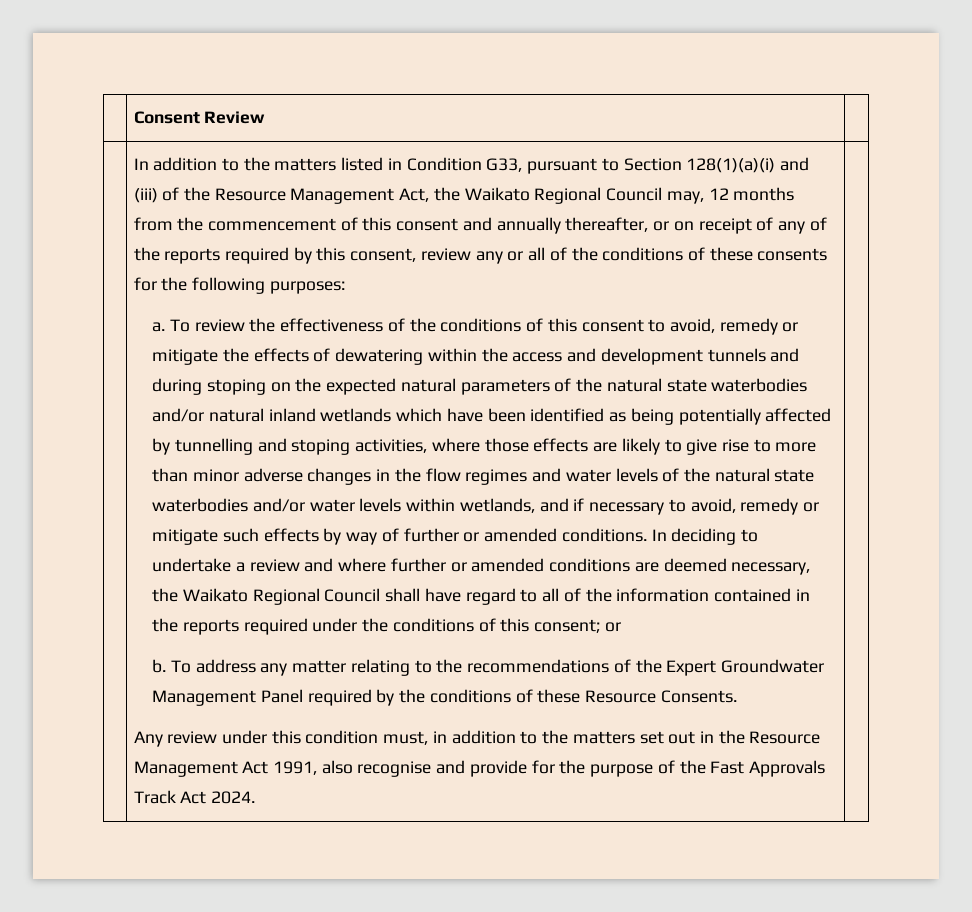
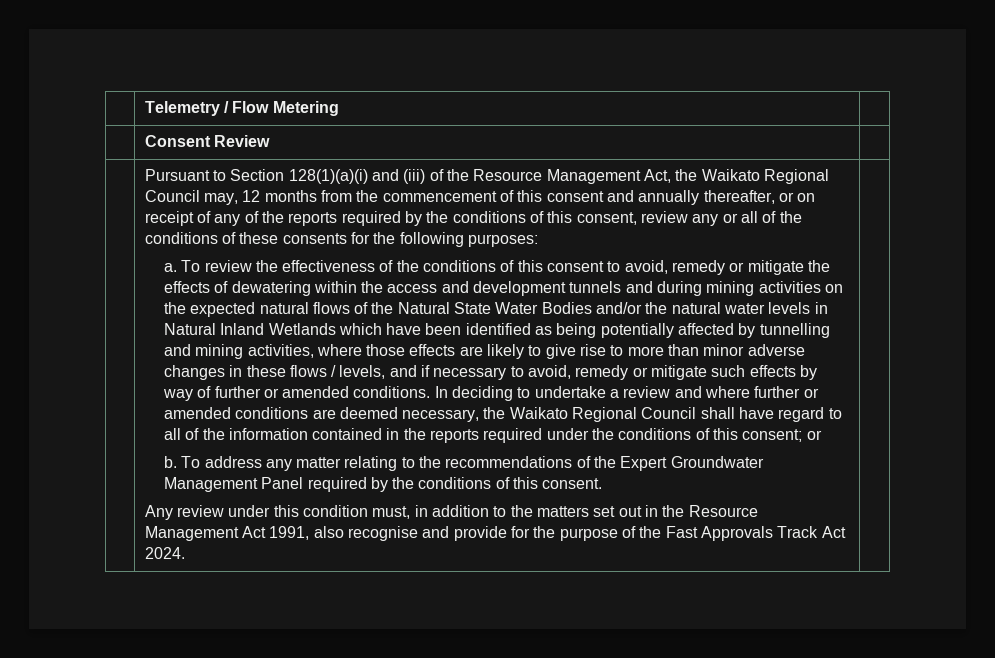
[133,111,266,124] [133,157,598,174] | Consent Review | // | In addition to the matters listed in Condition G33, pursuant -> [144,101,339,116] [144,135,271,147] [144,169,210,181] | Telemetry / Flow Metering | // | Consent Review | // | Pursuant
(312, 255) none -> [426,211,545,223] the conditions of
[206,379,266,395] stoping -> [706,281,821,296] mining activities
[460,378,808,395] [152,408,392,422] parameters of the natural state waterbodies and/or natural inland wetlands -> [312,302,828,314] [163,323,336,335] flows of the Natural State Water Bodies and/or the natural water levels in Natural Inland Wetlands
[291,439,351,455] stoping -> [195,344,244,359] mining
[394,468,815,485] [152,498,535,513] the flow regimes and water levels of the natural state waterbodies and/or water levels within wetlands, -> [246,365,386,379] these flows / levels,
[537,689,737,703] these Resource Consents. -> [513,477,603,489] this consent.

